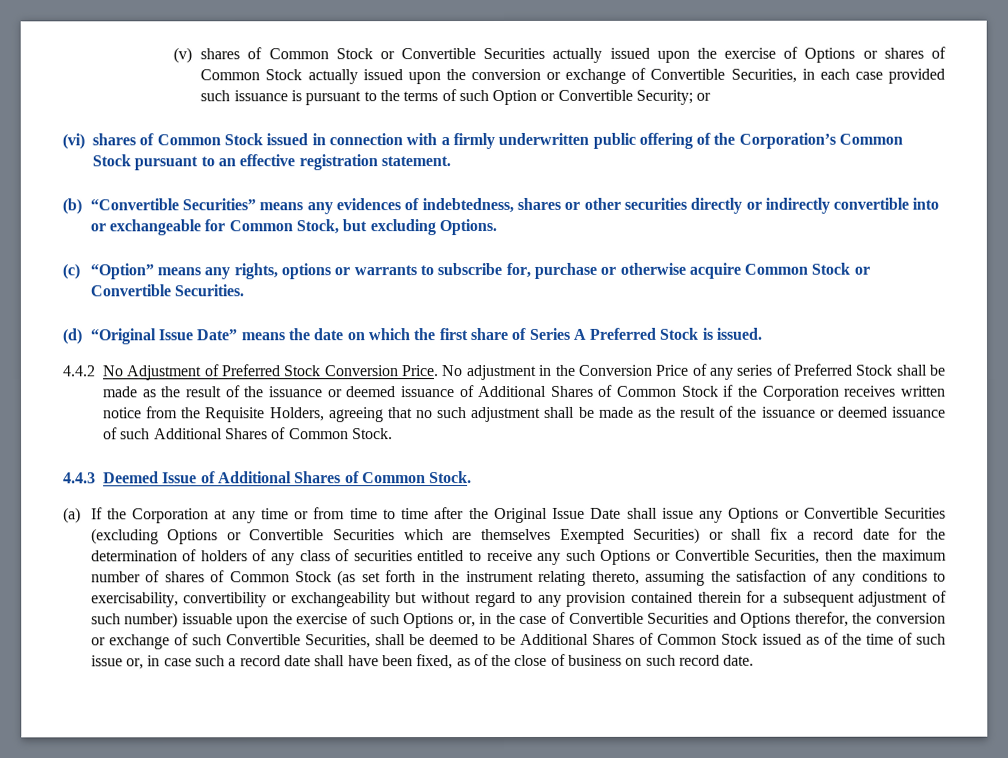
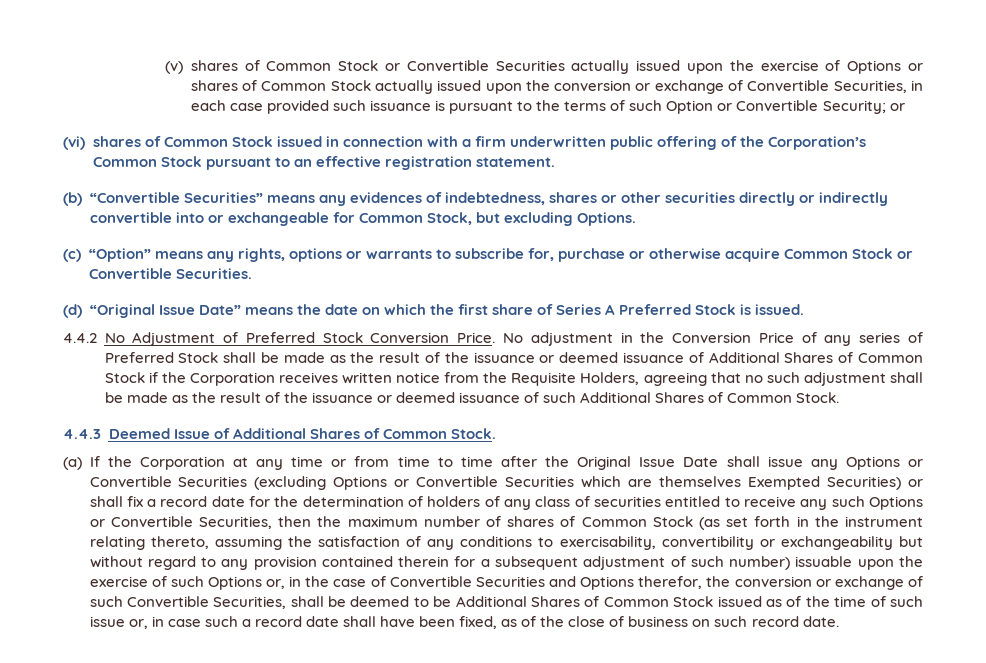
[452,133,495,150] firmly -> [474,136,506,147] firm

